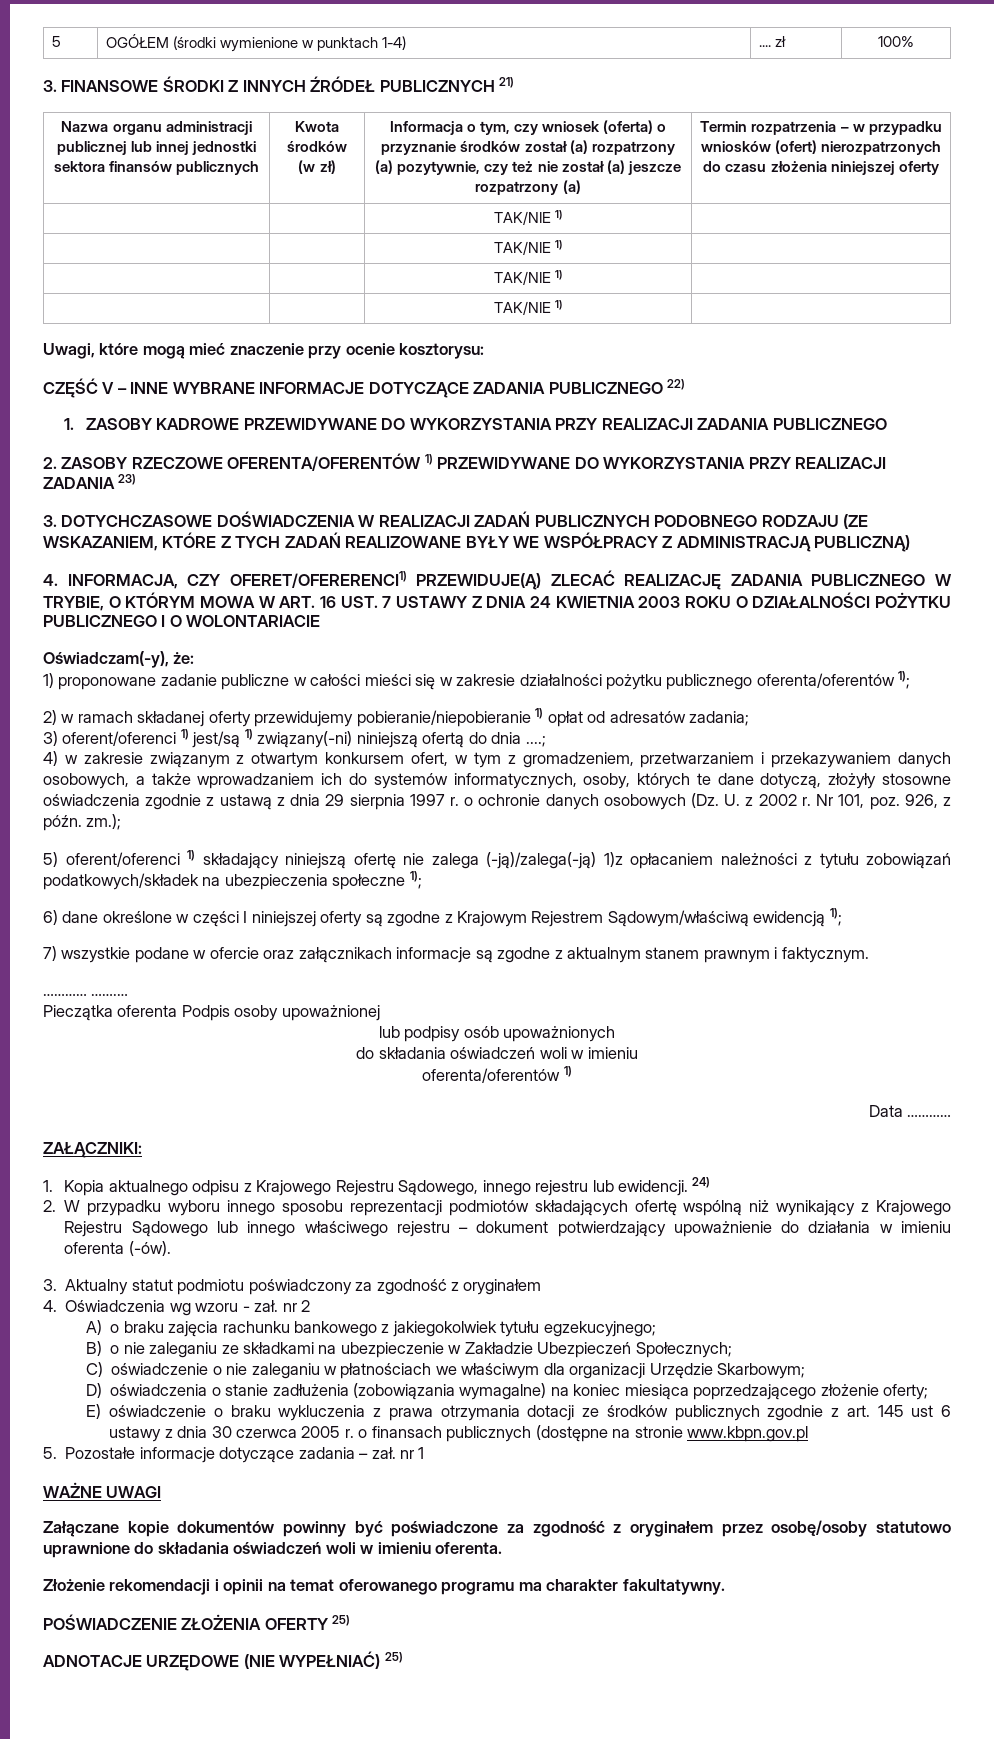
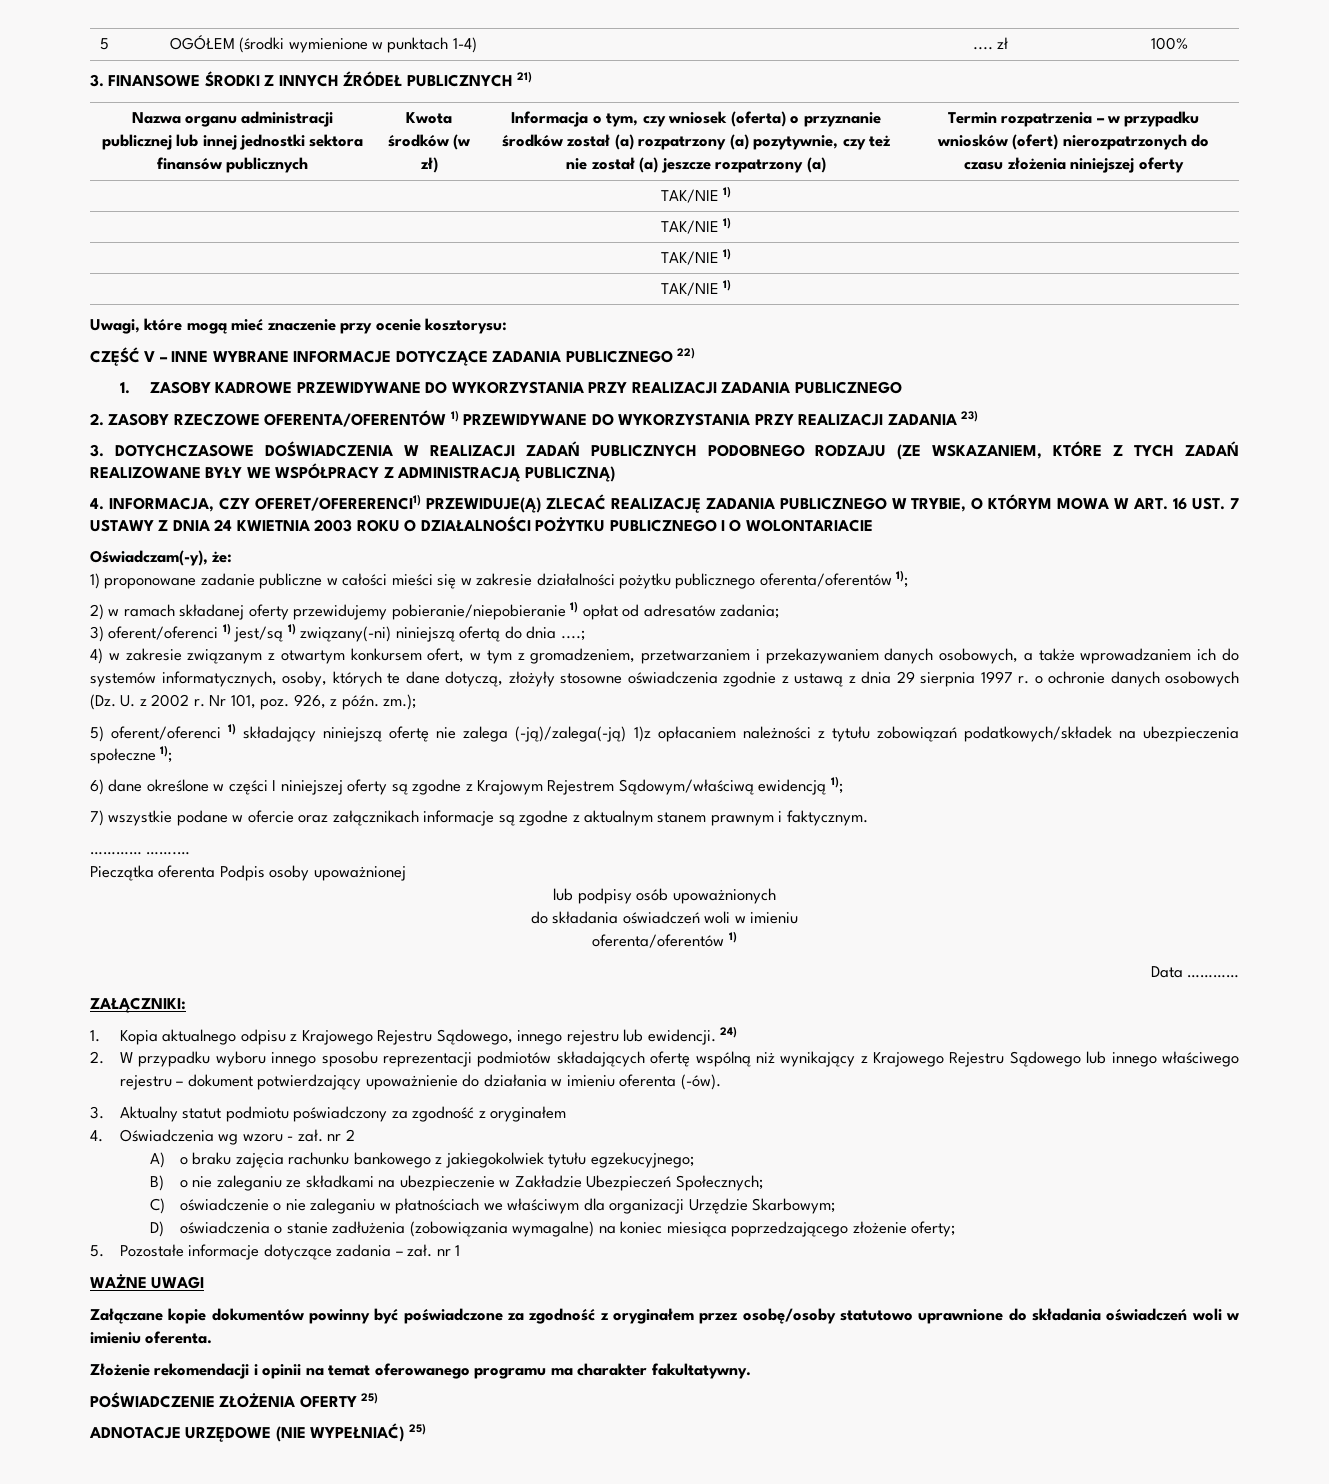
[85,1404,951,1421] [109,1425,809,1442] // E) oświadczenie o braku wykluczenia z prawa otrzymania dotacji ze środków publicznych zgodnie z art. 145 ust 6 ustawy z dnia 30 czerwca 2005 r. o finansach publicznych (dostępne na stronie www.kbpn.gov.pl -> (955, 1229) none

